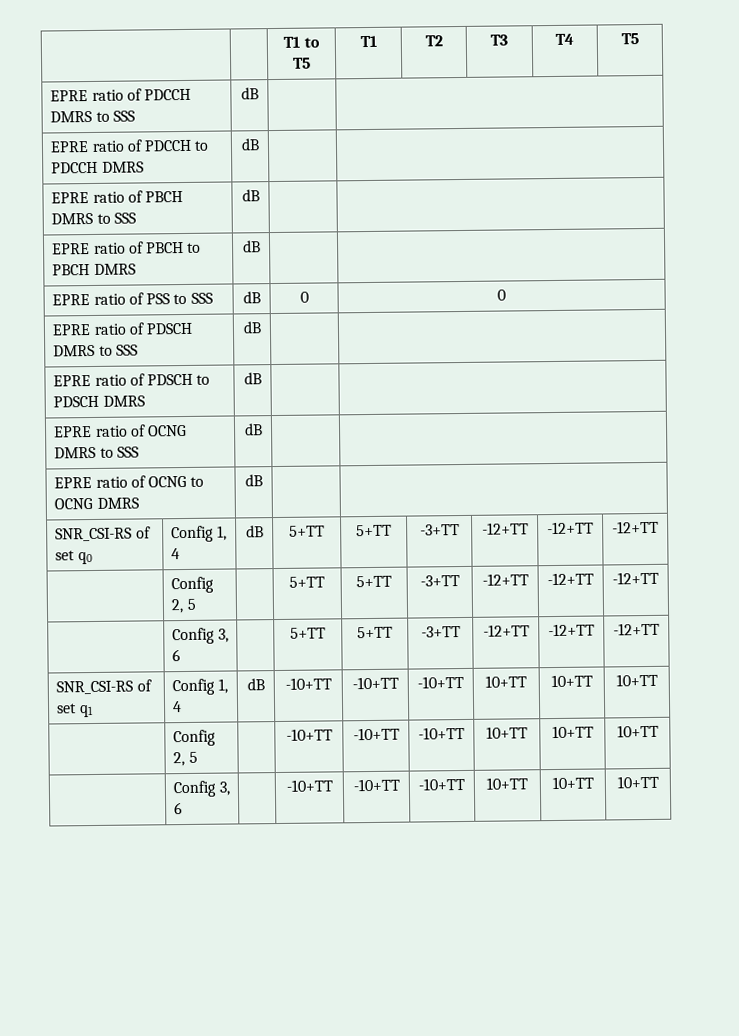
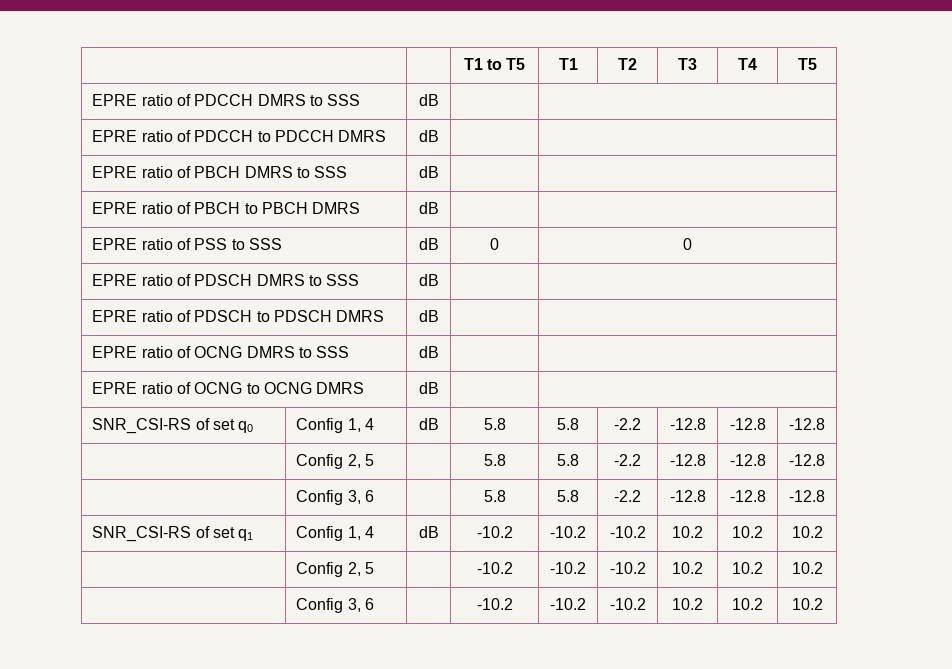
[289,525,325,537] [356,524,392,537] [419,524,460,536] [481,522,529,535] [547,521,594,535] [612,520,659,534] [171,576,215,594] [171,598,196,614] [289,576,325,588] [356,575,392,588] [419,575,460,587] [481,573,529,586] [547,572,594,586] [612,571,659,585] [172,627,229,645] [172,649,182,662] [290,627,326,639] [357,626,393,639] [420,626,461,638] [482,624,530,637] [548,623,595,637] [613,622,660,636] 5+TT | 5+TT | -3+TT | -12+TT | -12+TT | -12+TT // | Config 2, 5 | | 5+TT | 5+TT | -3+TT | -12+TT | -12+TT | -12+TT // | Config 3, 6 | | 5+TT | 5+TT | -3+TT | -12+TT | -12+TT | -12+TT -> [483,418,506,430] [557,418,579,430] [614,418,641,430] [669,418,706,430] [729,418,766,430] [789,418,825,430] [296,454,375,469] [483,454,506,466] [557,454,579,466] [614,454,641,466] [669,454,706,466] [729,454,766,466] [789,454,825,466] [296,490,375,505] [483,490,506,502] [557,490,579,502] [614,490,641,502] [669,490,706,502] [729,490,766,502] [789,490,825,502] 5.8 | 5.8 | -2.2 | -12.8 | -12.8 | -12.8 // | Config 2, 5 | | 5.8 | 5.8 | -2.2 | -12.8 | -12.8 | -12.8 // | Config 3, 6 | | 5.8 | 5.8 | -2.2 | -12.8 | -12.8 | -12.8
[284,677,332,690] [351,676,399,690] [417,675,464,689] [485,675,527,688] [550,674,593,688] [615,673,658,687] [173,729,217,747] [173,751,198,767] [285,728,333,741] [352,727,400,741] [418,726,465,740] [486,726,528,739] [551,725,594,739] [616,724,659,738] [173,780,230,798] [174,802,184,815] [285,779,333,792] [352,778,400,792] [418,777,465,791] [486,777,528,790] [551,776,594,790] [616,775,659,789] -10+TT | -10+TT | -10+TT | 10+TT | 10+TT | 10+TT // | Config 2, 5 | | -10+TT | -10+TT | -10+TT | 10+TT | 10+TT | 10+TT // | Config 3, 6 | | -10+TT | -10+TT | -10+TT | 10+TT | 10+TT | 10+TT -> [476,526,513,538] [550,526,586,538] [609,526,646,538] [672,526,703,538] [732,526,763,538] [791,526,823,538] [296,562,375,577] [476,562,513,574] [550,562,586,574] [609,562,646,574] [672,562,703,574] [732,562,763,574] [791,562,823,574] [296,598,375,613] [476,598,513,610] [550,598,586,610] [609,598,646,610] [672,598,703,610] [732,598,763,610] [791,598,823,610] -10.2 | -10.2 | -10.2 | 10.2 | 10.2 | 10.2 // | Config 2, 5 | | -10.2 | -10.2 | -10.2 | 10.2 | 10.2 | 10.2 // | Config 3, 6 | | -10.2 | -10.2 | -10.2 | 10.2 | 10.2 | 10.2

